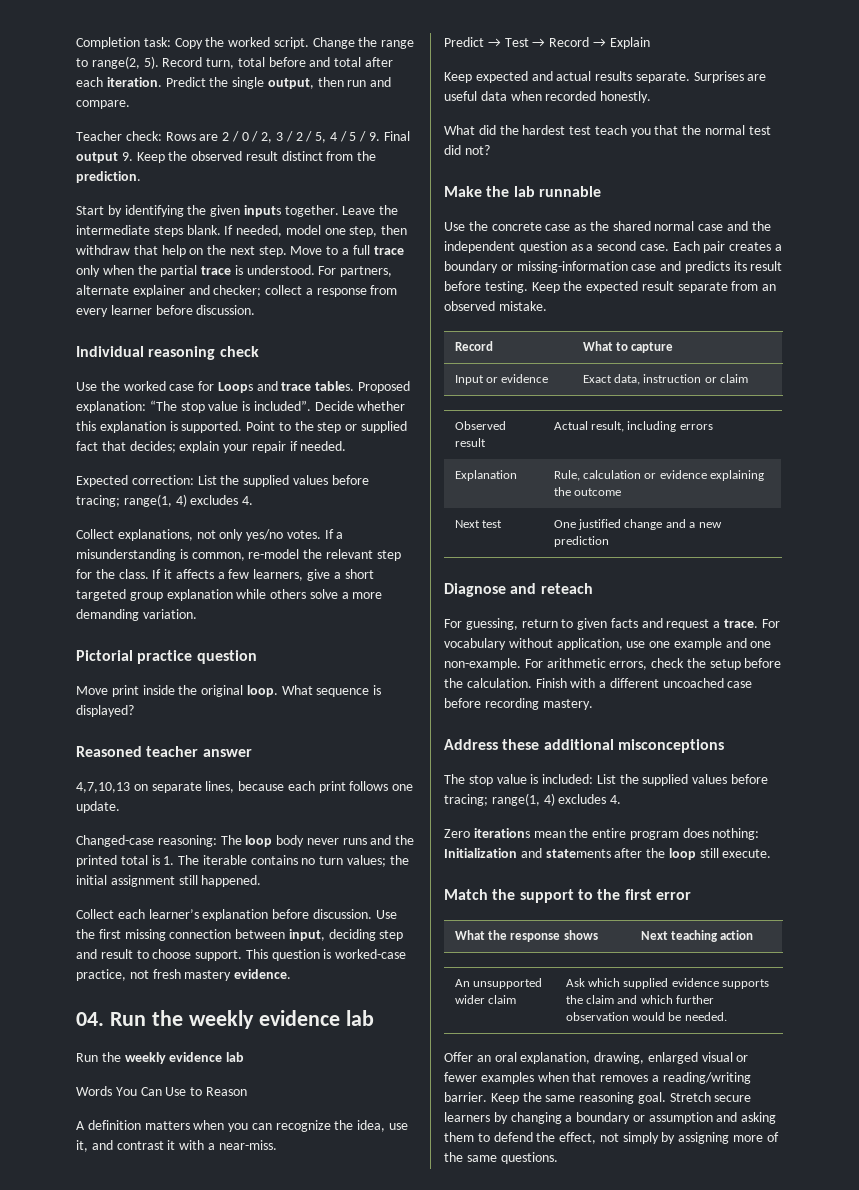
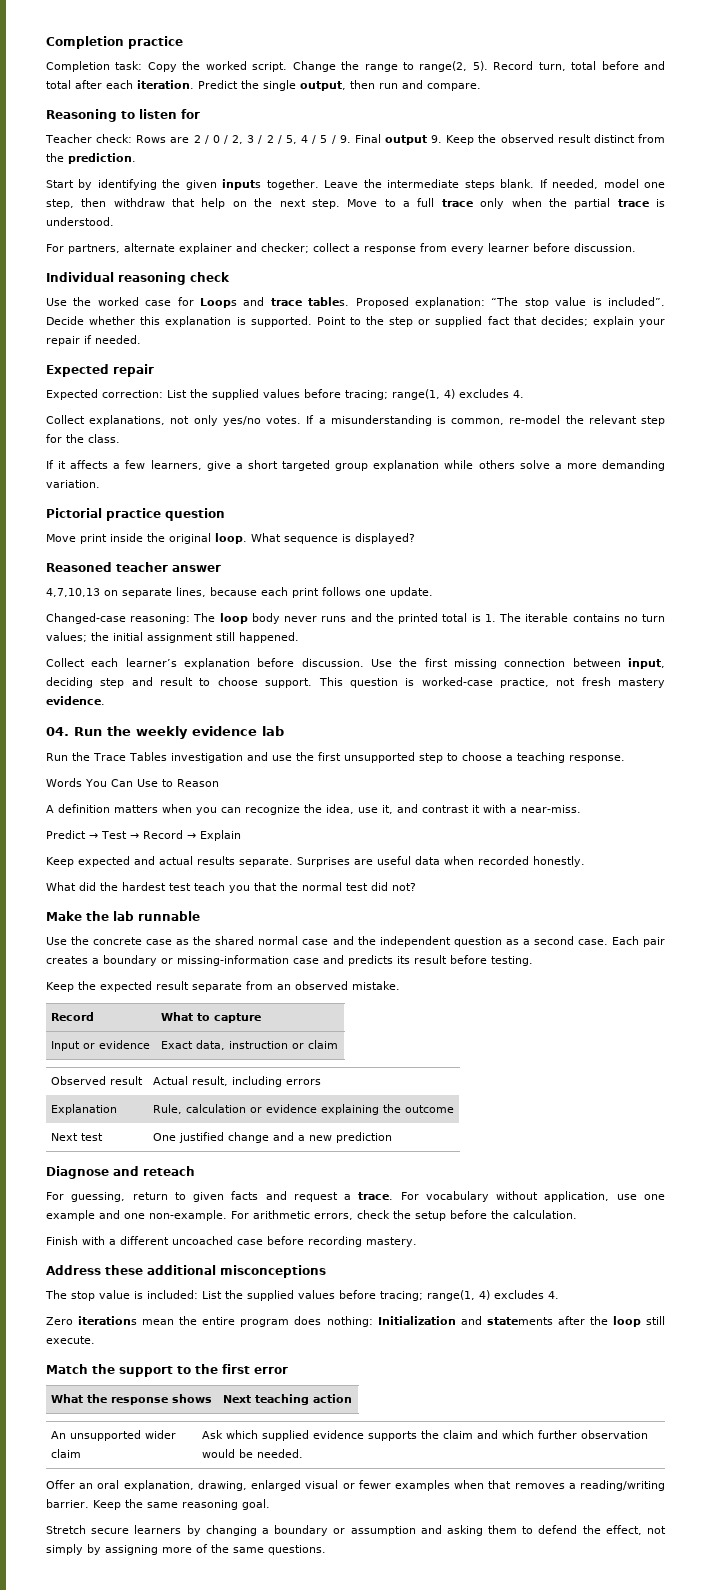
[76,37,140,49] Completion -> [46,36,183,49] [46,61,110,72] Completion practice // Completion
(130, 104) none -> [46,109,200,122] // Reasoning to listen for
(315, 270) none -> (114, 221) //
(347, 446) none -> [46,364,154,377] // Expected repair
(149, 574) none -> (120, 438) //
[124,1052,245,1064] weekly evidence lab -> [93,752,625,763] Trace Tables investigation and use the first unsupported step to choose a teaching response.
(528, 287) none -> (533, 961) //
(532, 683) none -> (577, 1214) //
(666, 1098) none -> (270, 1504) //

